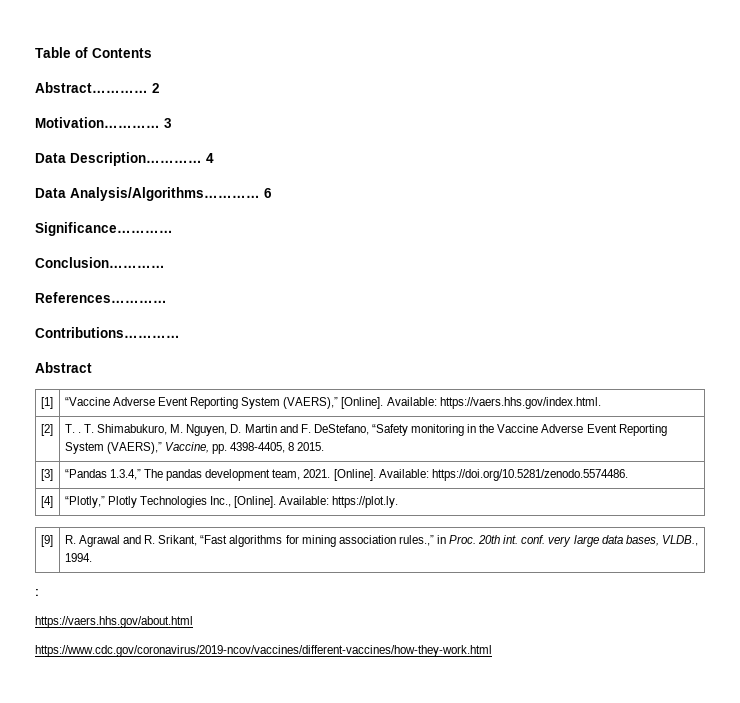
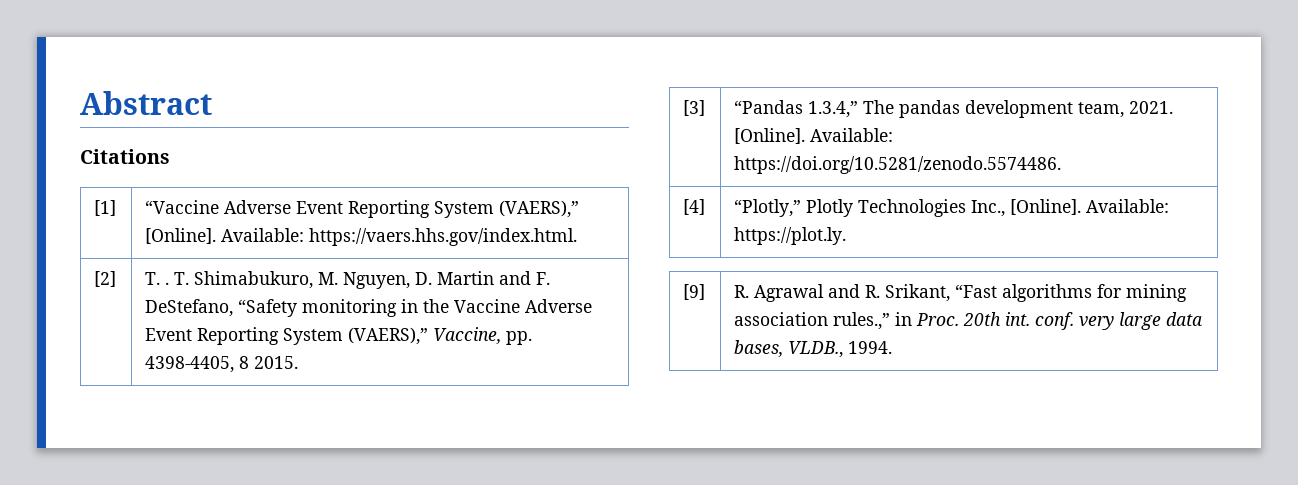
[35,47,152,58] [35,82,160,93] [35,117,172,128] [35,152,214,166] [35,187,272,201] [35,222,173,236] [35,257,165,268] [35,292,167,303] [35,327,180,338] [35,362,92,373] Table of Contents // Abstract………… 2 // Motivation………… 3 // Data Description………… 4 // Data Analysis/Algorithms………… 6 // Significance………… // Conclusion………… // References………… // Contributions………… // Abstract -> [80,91,212,115] [80,149,170,164] Abstract // Citations
[35,589,39,596] [35,616,193,628] [35,645,492,657] // : // https://vaers.hhs.gov/about.html // https://www.cdc.gov/coronavirus/2019-ncov/vaccines/different-vaccines/how-they-work.html -> (893, 347) none

